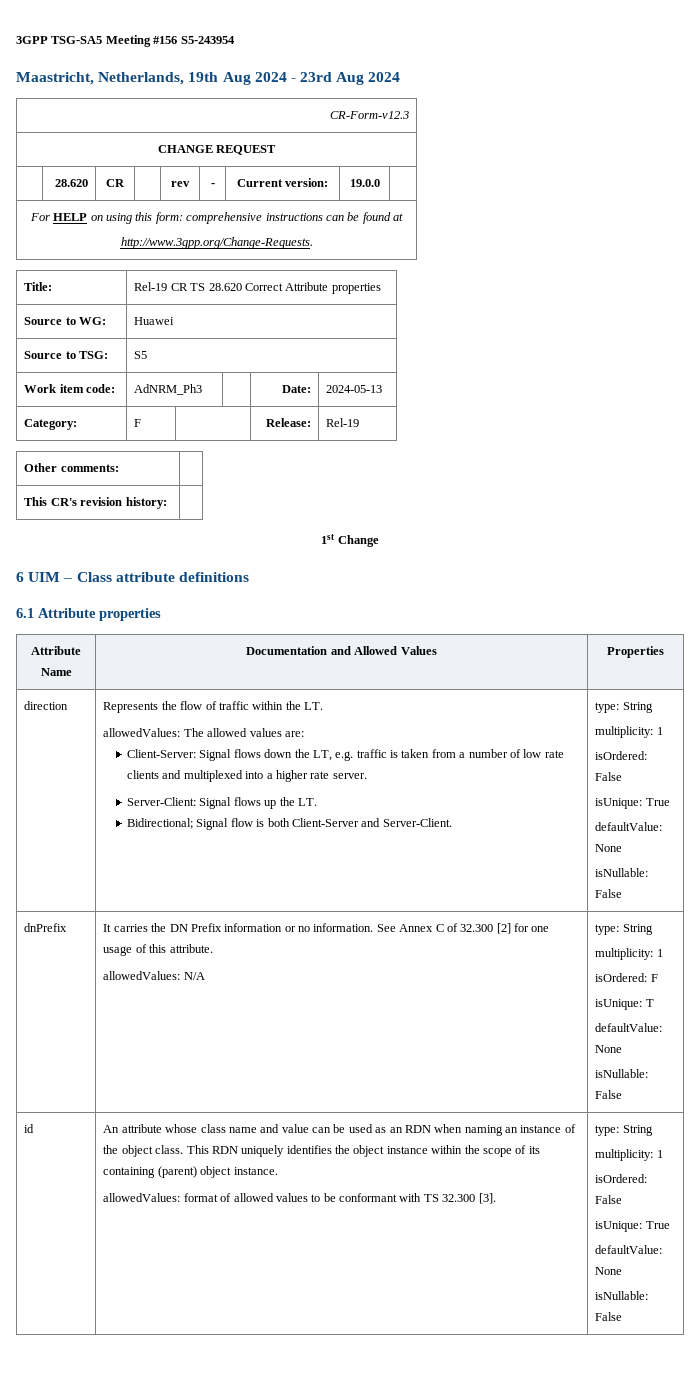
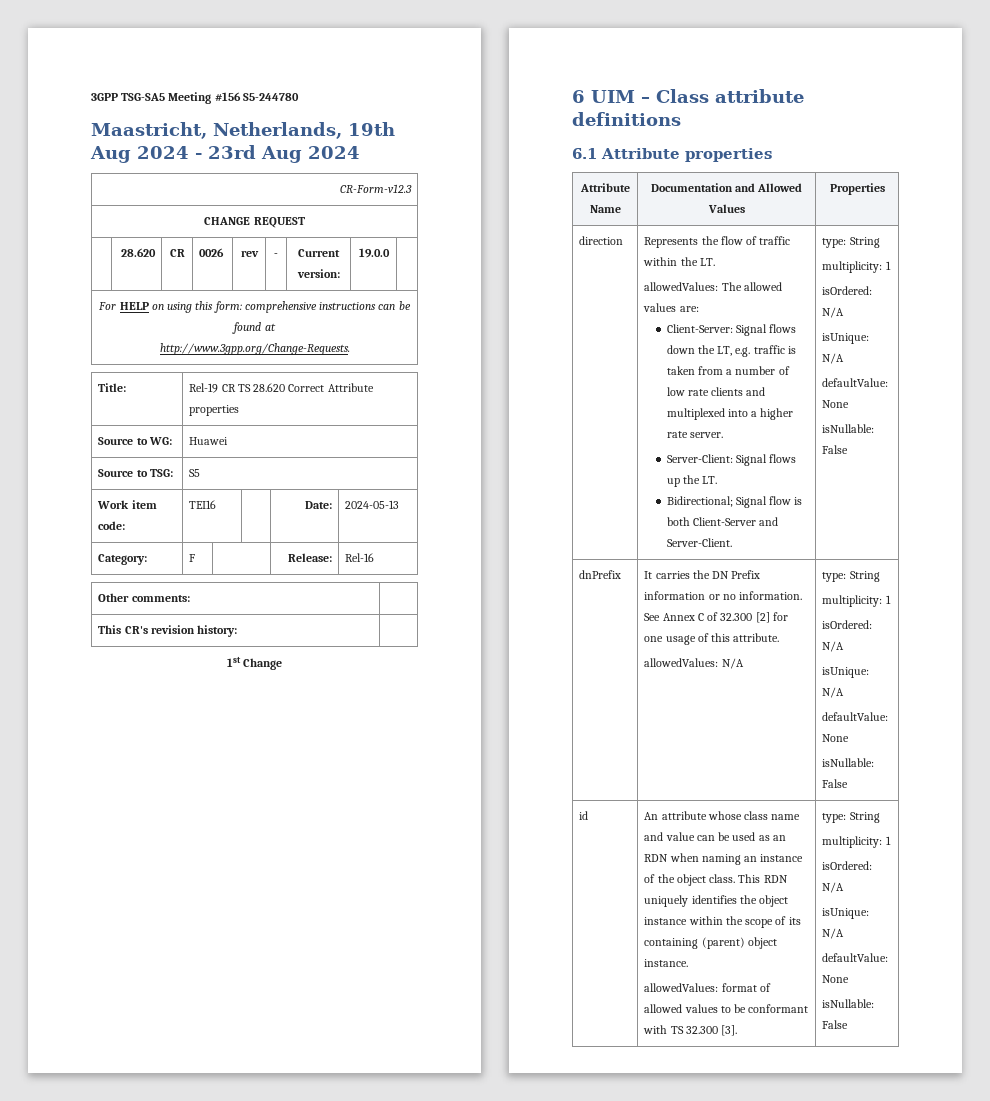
[180,36,235,44] S5-243954 -> [242,93,299,101] S5-244780
(125, 183) none -> [199,248,225,257] 0026
[134,384,203,395] AdNRM_Ph3 -> [189,500,217,509] TEI16
[326,418,360,427] Rel-19 -> [345,553,375,562] Rel-16
[595,772,623,781] [595,798,670,809] False // isUnique: True -> [822,307,845,318] [822,333,870,344] [822,353,845,364] N/A // isUnique: N/A
[650,974,658,982] [595,999,654,1010] F // isUnique: T -> [822,641,845,652] [822,667,870,678] [822,687,845,698] N/A // isUnique: N/A
[595,1195,623,1204] [595,1221,670,1232] False // isUnique: True -> [822,882,845,893] [822,908,870,919] [822,928,845,939] N/A // isUnique: N/A

